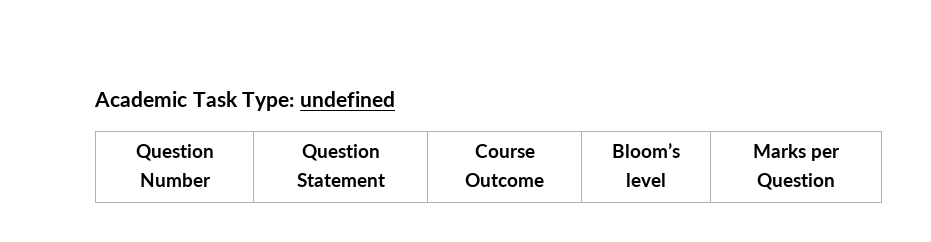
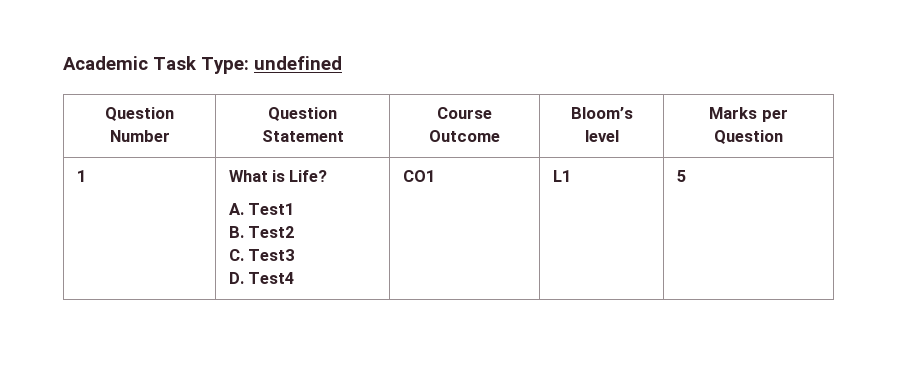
(835, 181) none -> [76,170,86,182] [228,170,328,182] [228,203,295,215] [228,226,295,238] [228,249,295,261] [228,272,295,284] [402,170,435,182] [552,170,571,182] [676,170,686,182] // 1 | What is Life? // A. Test1 // B. Test2 // C. Test3 // D. Test4 | CO1 | L1 | 5

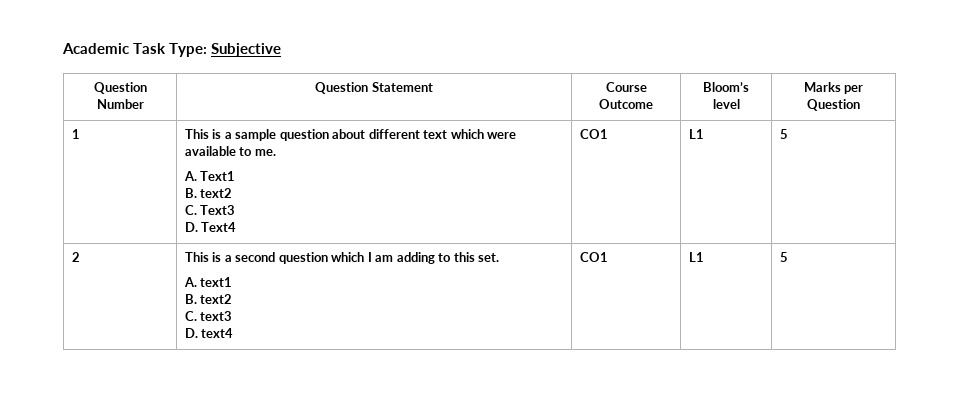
[254,56,342,70] undefined -> [211,43,281,57] Subjective
[228,170,328,182] [228,203,295,215] [228,226,295,238] [228,249,295,261] [228,272,295,284] [402,170,435,182] [552,170,571,182] [676,170,686,182] What is Life? // A. Test1 // B. Test2 // C. Test3 // D. Test4 | CO1 | L1 | 5 -> [184,129,517,141] [184,146,276,156] [183,171,236,181] [184,188,233,198] [184,205,236,215] [184,222,237,232] [579,129,608,139] [688,129,704,139] [779,129,788,139] [71,252,80,262] [184,252,500,264] [183,277,233,287] [184,294,233,304] [184,311,233,321] [184,328,234,338] [579,252,608,262] [688,252,704,262] [779,252,788,262] This is a sample question about different text which were available to me. // A. Text1 // B. text2 // C. Text3 // D. Text4 | CO1 | L1 | 5 // 2 | This is a second question which I am adding to this set. // A. text1 // B. text2 // C. text3 // D. text4 | CO1 | L1 | 5

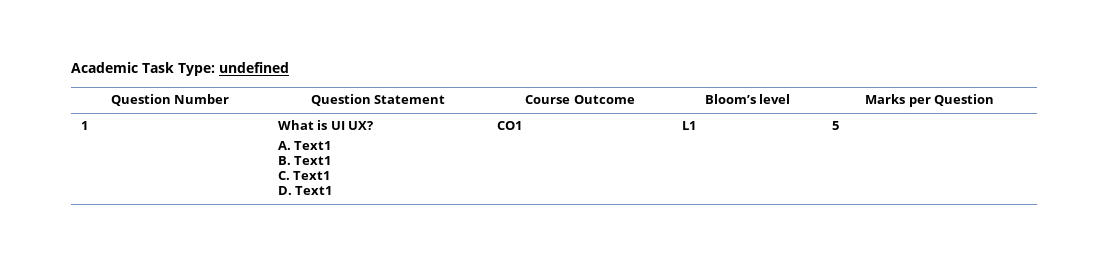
[211,43,281,57] Subjective -> [218,62,289,73] undefined
[184,129,517,141] [184,146,276,156] This is a sample question about different text which were available to me. -> [277,120,373,130] What is UI UX?
[200,188,233,198] [184,205,236,215] [184,222,237,232] [579,129,608,139] [688,129,704,139] [779,129,788,139] [71,252,80,262] [184,252,500,264] [183,277,233,287] [184,294,233,304] [184,311,233,321] [184,328,234,338] [579,252,608,262] [688,252,704,262] [779,252,788,262] text2 // C. Text3 // D. Text4 | CO1 | L1 | 5 // 2 | This is a second question which I am adding to this set. // A. text1 // B. text2 // C. text3 // D. text4 | CO1 | L1 | 5 -> [294,156,332,165] [277,171,331,180] [277,186,333,195] [496,121,522,130] [681,121,696,130] [831,121,839,130] Text1 // C. Text1 // D. Text1 | CO1 | L1 | 5

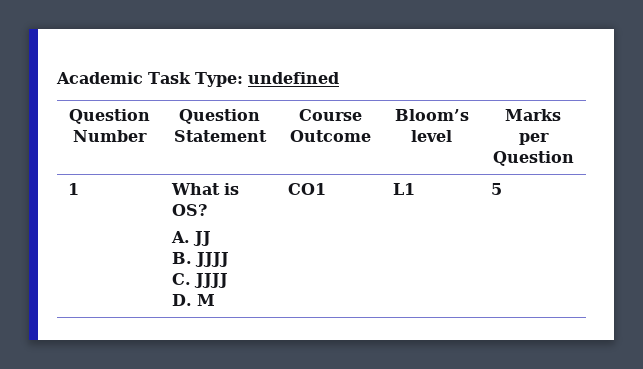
[330,121,373,130] UI UX? -> [172,204,208,216] OS?
[294,141,332,150] Text1 -> [193,231,212,246] JJ
[294,156,332,165] Text1 -> [195,252,230,267] JJJJ
[293,171,331,180] Text1 -> [194,273,229,288] JJJJ
[295,186,333,195] Text1 -> [197,294,216,306] M

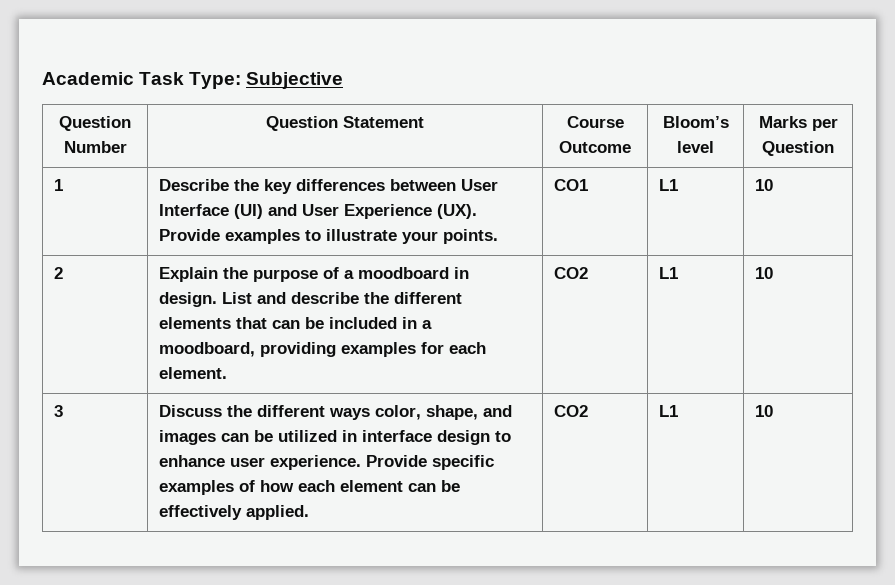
[247,72,339,84] undefined -> [246,72,344,89] Subjective
[171,183,240,195] [172,204,208,216] [171,231,212,246] [172,252,230,267] [172,273,229,288] [172,294,216,306] [288,183,327,195] [393,183,416,195] [491,183,503,195] What is OS? // A. JJ // B. JJJJ // C. JJJJ // D. M | CO1 | L1 | 5 -> [159,179,499,194] [159,204,478,219] [159,229,499,244] [554,179,589,191] [659,179,679,191] [755,179,774,191] [54,267,64,279] [159,267,470,282] [159,292,463,307] [159,317,433,329] [159,342,487,357] [159,367,228,379] [554,267,589,279] [659,267,679,279] [755,267,774,279] [54,405,64,417] [159,405,513,420] [159,430,512,445] [159,455,495,470] [159,480,461,495] [159,505,310,520] [554,405,589,417] [659,405,679,417] [755,405,774,417] Describe the key differences between User Interface (UI) and User Experience (UX). Provide examples to illustrate your points. | CO1 | L1 | 10 // 2 | Explain the purpose of a moodboard in design. List and describe the different elements that can be included in a moodboard, providing examples for each element. | CO2 | L1 | 10 // 3 | Discuss the different ways color, shape, and images can be utilized in interface design to enhance user experience. Provide specific examples of how each element can be effectively applied. | CO2 | L1 | 10

